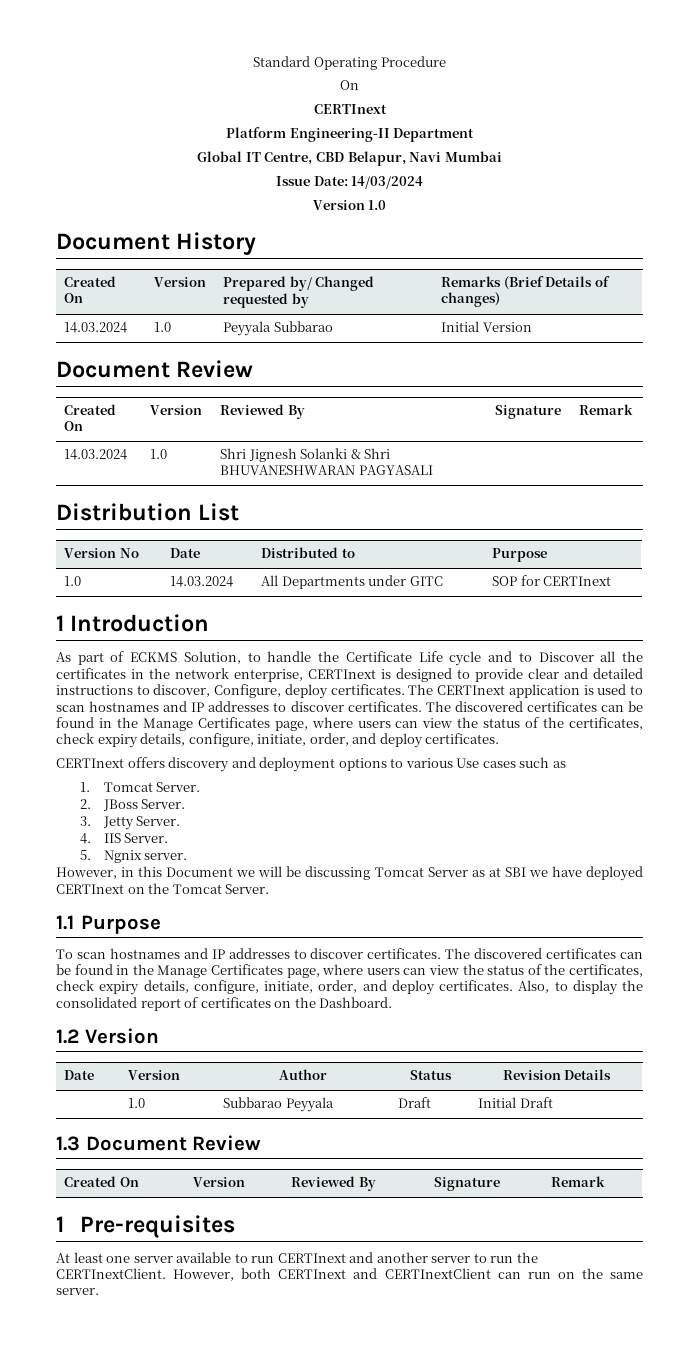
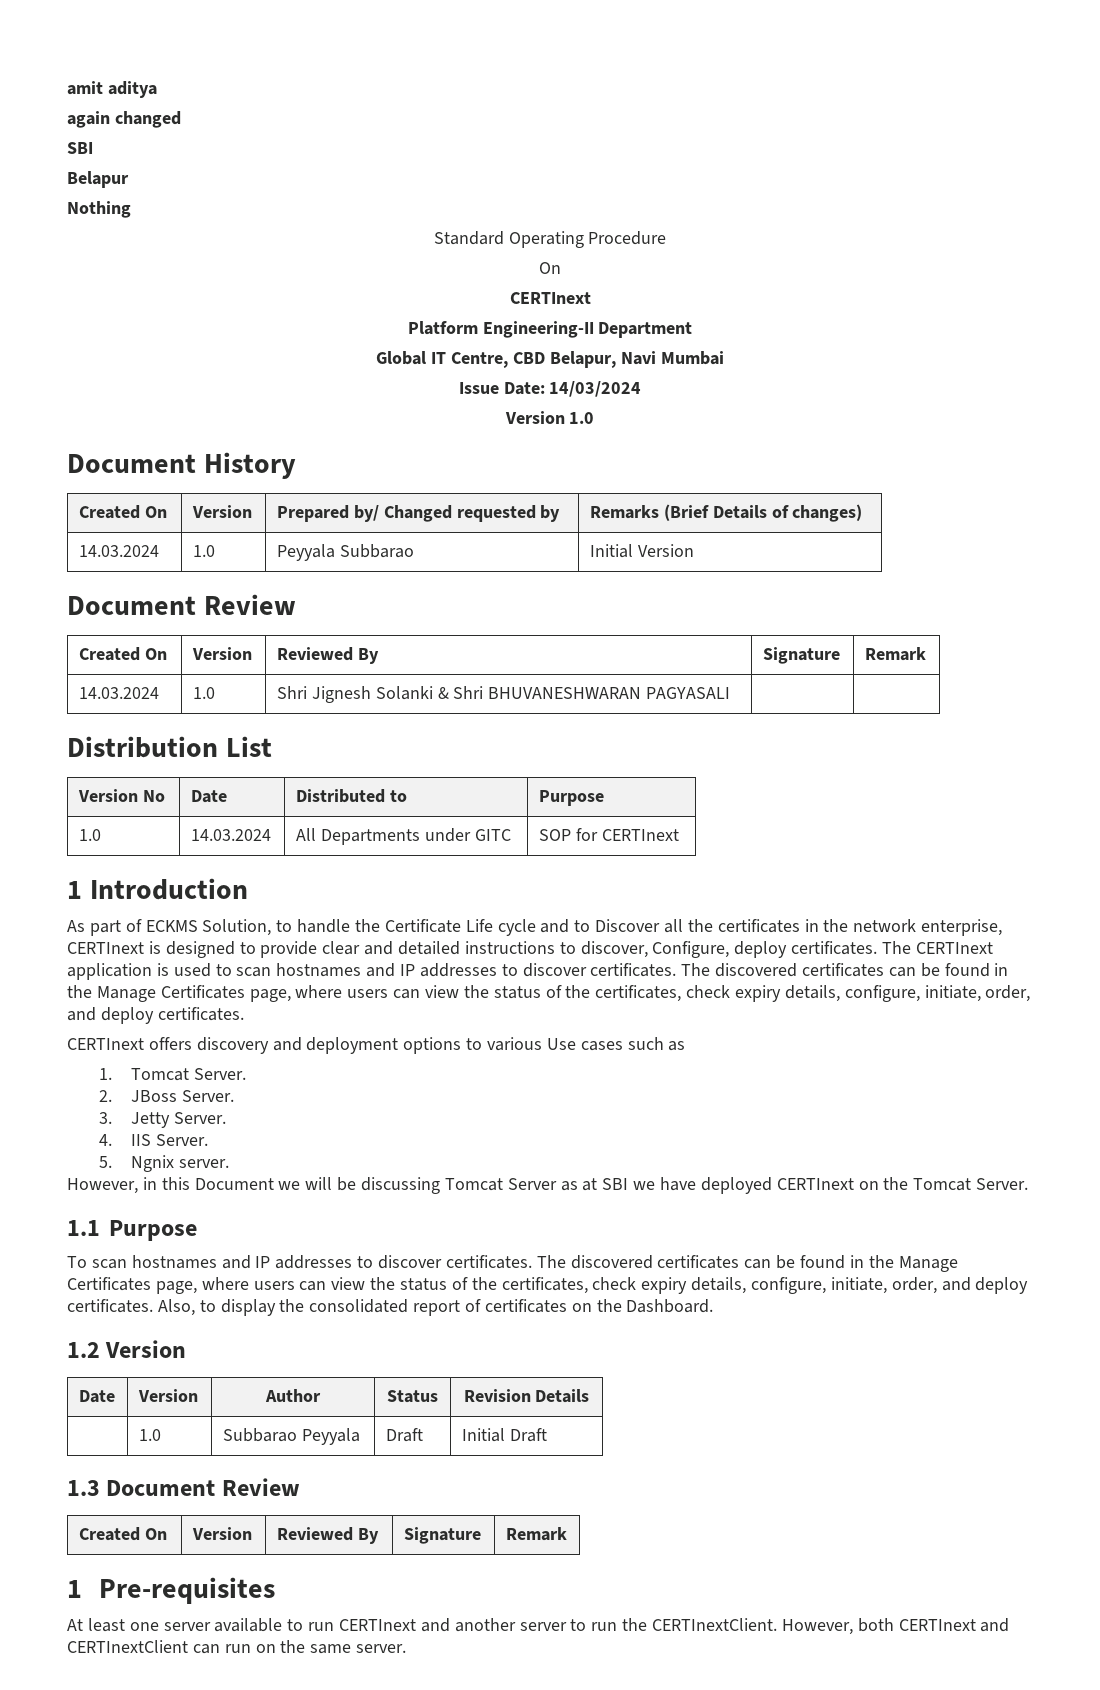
(253, 61) none -> [67,81,157,98] [67,111,181,128] [67,142,93,154] [67,171,129,188] [67,201,131,218] amit aditya // again changed // SBI // Belapur // Nothing //

